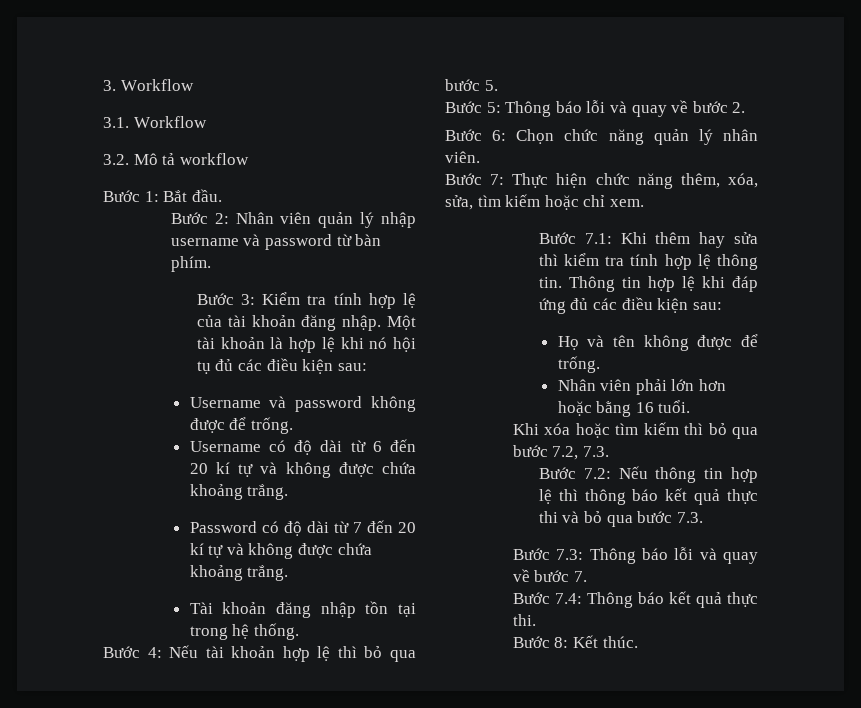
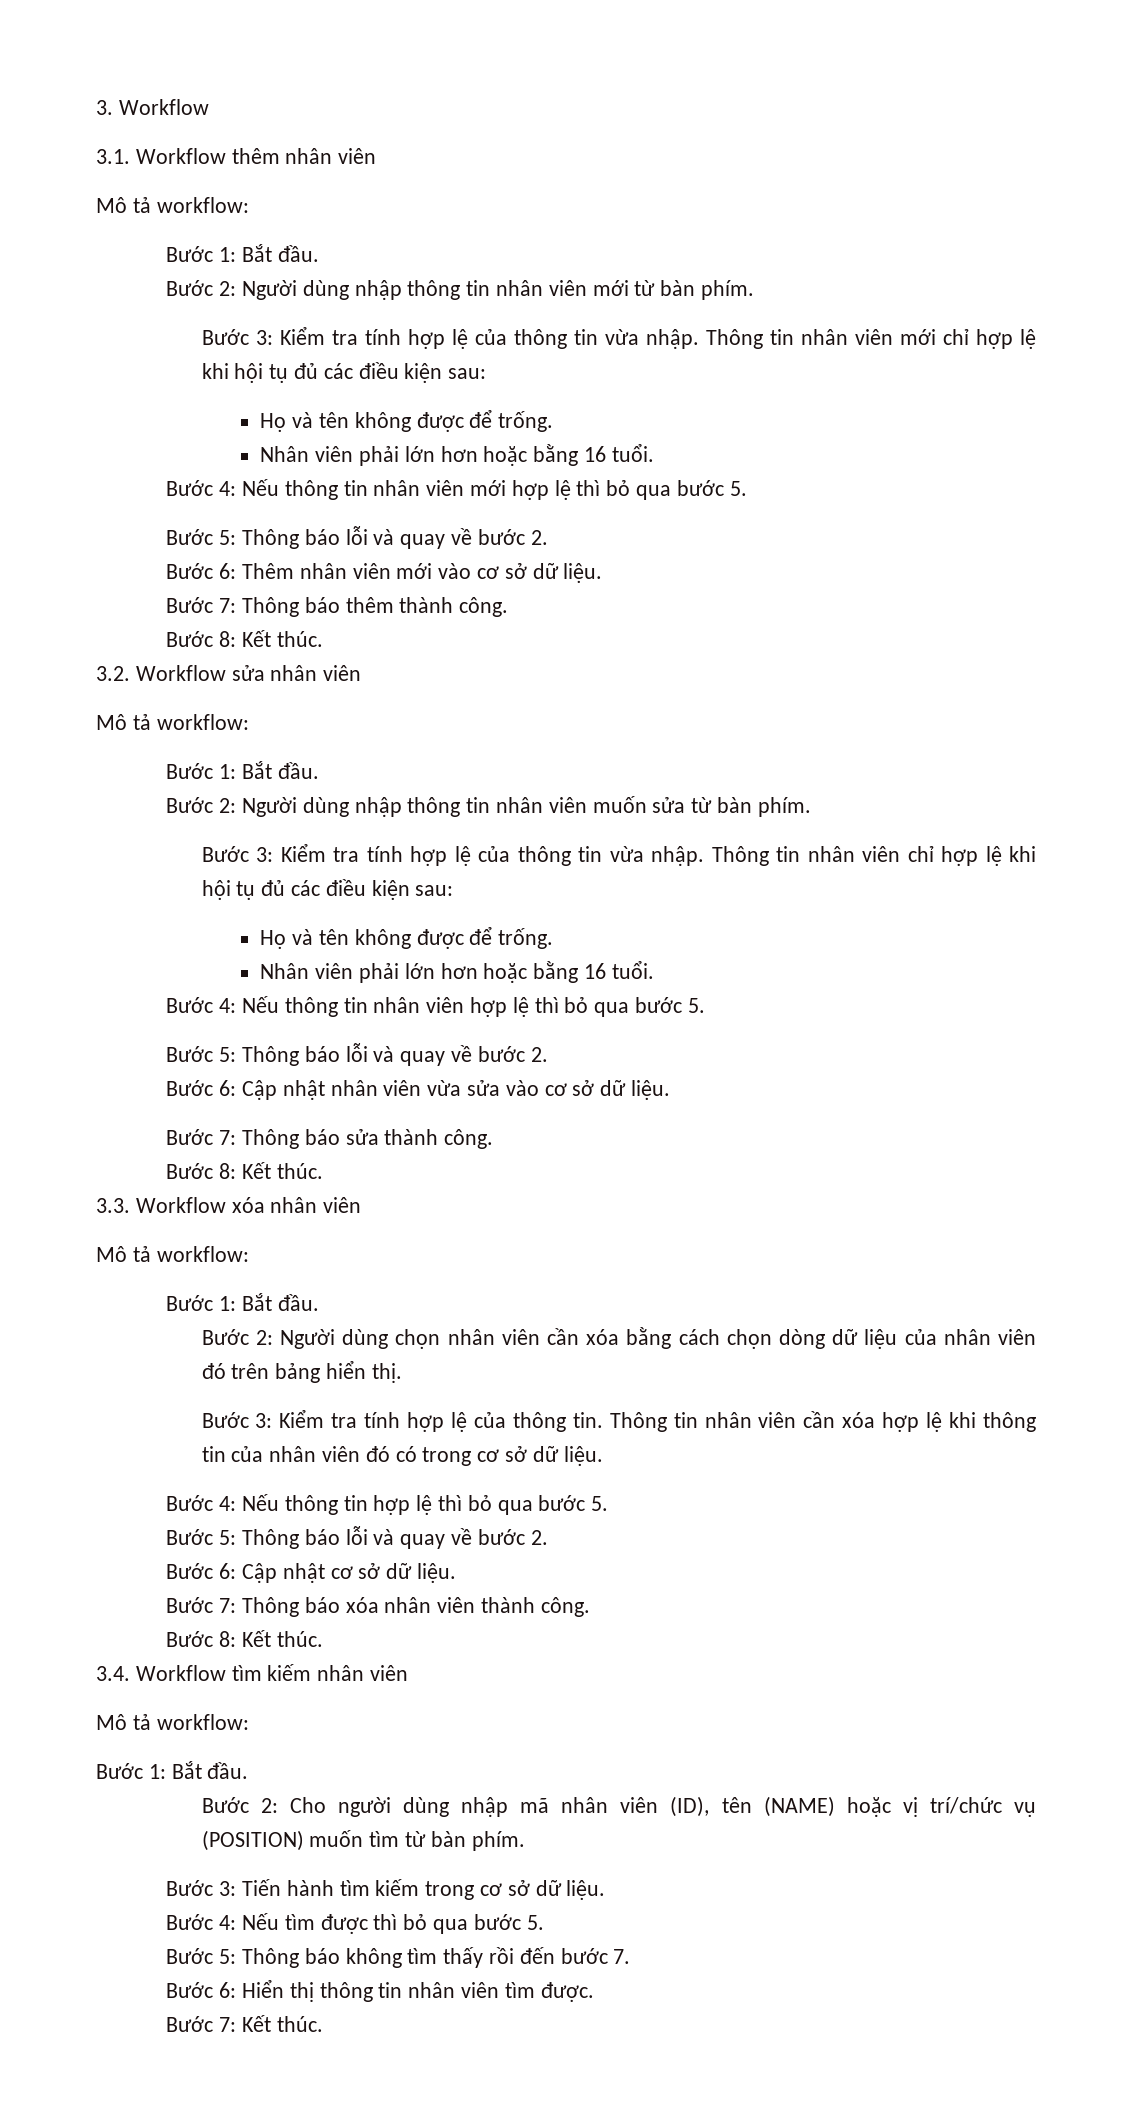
[103,153,249,165] [103,189,222,202] [170,212,416,228] [170,234,333,250] // 3.2. Mô tả workflow // Bước 1: Bắt đầu. // Bước 2: Nhân viên quản lý nhập username và password -> [231,148,377,164] [96,197,249,213] [166,244,319,262] [166,280,629,300] thêm nhân viên // Mô tả workflow: // Bước 1: Bắt đầu. // Bước 2: Người dùng nhập thông tin nhân viên mới
[227,315,416,331] [196,337,417,353] [196,358,367,374] [189,396,416,412] [189,417,293,434] [189,439,416,455] [189,462,416,478] [189,484,289,500] [189,520,416,536] [189,543,372,559] [189,565,289,581] [189,601,416,618] [189,623,299,640] [103,645,416,662] [445,79,498,91] [445,100,746,117] [445,129,758,145] [445,151,480,163] [445,173,758,189] [445,194,644,210] [538,232,758,248] [538,253,758,270] [538,276,758,292] [538,297,722,314] tài khoản đăng nhập. Một tài khoản là hợp lệ khi nó hội tụ đủ các điều kiện sau: // Username và password không được để trống. // Username có độ dài từ 6 đến 20 kí tự và không được chứa khoảng trắng. // Password có độ dài từ 7 đến 20 kí tự và không được chứa khoảng trắng. // Tài khoản đăng nhập tồn tại trong hệ thống. // Bước 4: Nếu tài khoản hợp lệ thì bỏ qua bước 5. // Bước 5: Thông báo lỗi và quay về bước 2. // Bước 6: Chọn chức năng quản lý nhân viên. // Bước 7: Thực hiện chức năng thêm, xóa, sửa, tìm kiếm hoặc chỉ xem. // Bước 7.1: Khi thêm hay sửa thì kiểm tra tính hợp lệ thông tin. Thông tin hợp lệ khi đáp ứng đủ các điều kiện sau: -> [513,329,1036,349] [201,362,487,383] thông tin vừa nhập. Thông tin nhân viên mới chỉ hợp lệ khi hội tụ đủ các điều kiện sau:
[512,422,758,439] [512,445,610,460] [538,466,758,483] [538,488,758,505] [538,511,703,527] [512,547,758,564] [512,569,588,582] [512,591,758,608] [512,614,536,626] [512,636,569,648] Khi xóa hoặc tìm kiếm thì bỏ qua bước 7.2, 7.3. // Bước 7.2: Nếu thông tin hợp lệ thì thông báo kết quả thực thi và bỏ qua bước 7.3. // Bước 7.3: Thông báo lỗi và quay về bước 7. // Bước 7.4: Thông báo kết quả thực thi. // Bước 8: -> [166,479,747,500] [166,526,548,549] [166,563,603,583] [166,597,509,617] [166,630,323,647] [96,665,362,681] [96,714,249,730] [166,761,319,779] [166,796,811,817] [201,844,1037,866] [201,879,454,900] [260,927,554,949] [260,961,654,983] [166,996,705,1017] [166,1043,548,1066] [166,1080,671,1100] [166,1129,494,1149] [166,1162,323,1179] [96,1197,362,1213] [96,1246,249,1262] [166,1293,319,1311] [201,1327,1037,1349] [201,1361,402,1383] [201,1410,1037,1432] [201,1446,603,1466] [166,1494,609,1515] [166,1526,548,1549] [166,1563,456,1583] [166,1597,590,1617] [166,1630,323,1647] [96,1664,409,1681] [96,1714,249,1730] [96,1761,249,1779] [201,1796,1036,1817] [201,1830,525,1851] [166,1879,606,1900] [166,1913,544,1934] [166,1947,631,1968] [166,1980,594,2002] [166,2016,237,2032] Bước 4: Nếu thông tin nhân viên mới hợp lệ thì bỏ qua bước 5. // Bước 5: Thông báo lỗi và quay về bước 2. // Bước 6: Thêm nhân viên mới vào cơ sở dữ liệu. // Bước 7: Thông báo thêm thành công. // Bước 8: Kết thúc. // 3.2. Workflow sửa nhân viên // Mô tả workflow: // Bước 1: Bắt đầu. // Bước 2: Người dùng nhập thông tin nhân viên muốn sửa từ bàn phím. // Bước 3: Kiểm tra tính hợp lệ của thông tin vừa nhập. Thông tin nhân viên chỉ hợp lệ khi hội tụ đủ các điều kiện sau: // Họ và tên không được để trống. // Nhân viên phải lớn hơn hoặc bằng 16 tuổi. // Bước 4: Nếu thông tin nhân viên hợp lệ thì bỏ qua bước 5. // Bước 5: Thông báo lỗi và quay về bước 2. // Bước 6: Cập nhật nhân viên vừa sửa vào cơ sở dữ liệu. // Bước 7: Thông báo sửa thành công. // Bước 8: Kết thúc. // 3.3. Workflow xóa nhân viên // Mô tả workflow: // Bước 1: Bắt đầu. // Bước 2: Người dùng chọn nhân viên cần xóa bằng cách chọn dòng dữ liệu của nhân viên đó trên bảng hiển thị. // Bước 3: Kiểm tra tính hợp lệ của thông tin. Thông tin nhân viên cần xóa hợp lệ khi thông tin của nhân viên đó có trong cơ sở dữ liệu. // Bước 4: Nếu thông tin hợp lệ thì bỏ qua bước 5. // Bước 5: Thông báo lỗi và quay về bước 2. // Bước 6: Cập nhật cơ sở dữ liệu. // Bước 7: Thông báo xóa nhân viên thành công. // Bước 8: Kết thúc. // 3.4. Workflow tìm kiếm nhân viên // Mô tả workflow: // Bước 1: Bắt đầu. // Bước 2: Cho người dùng nhập mã nhân viên (ID), tên (NAME) hoặc vị trí/chức vụ (POSITION) muốn tìm từ bàn phím. // Bước 3: Tiến hành tìm kiếm trong cơ sở dữ liệu. // Bước 4: Nếu tìm được thì bỏ qua bước 5. // Bước 5: Thông báo không tìm thấy rồi đến bước 7. // Bước 6: Hiển thị thông tin nhân viên tìm được. // Bước 7:

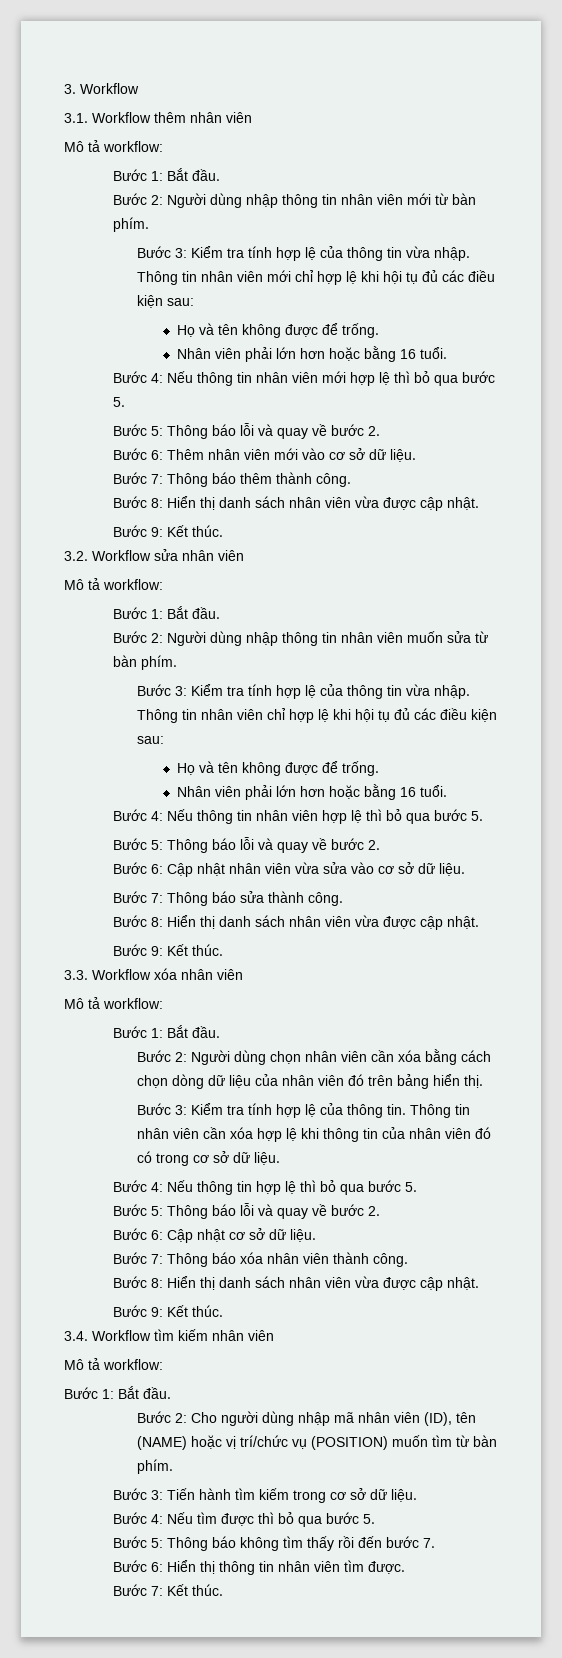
(237, 639) none -> [166,496,479,511] [112,525,163,537] Hiển thị danh sách nhân viên vừa được cập nhật. // Bước 9:
(237, 1171) none -> [166,915,479,930] [112,944,163,956] Hiển thị danh sách nhân viên vừa được cập nhật. // Bước 9:
(237, 1639) none -> [166,1276,479,1291] [112,1305,163,1317] Hiển thị danh sách nhân viên vừa được cập nhật. // Bước 9:

